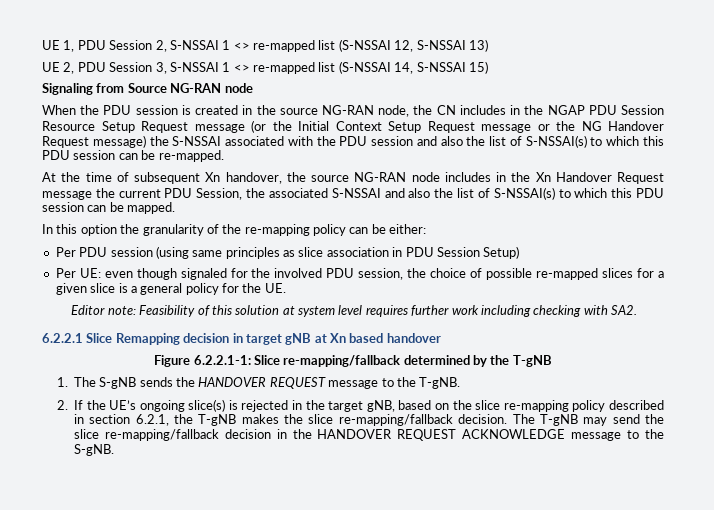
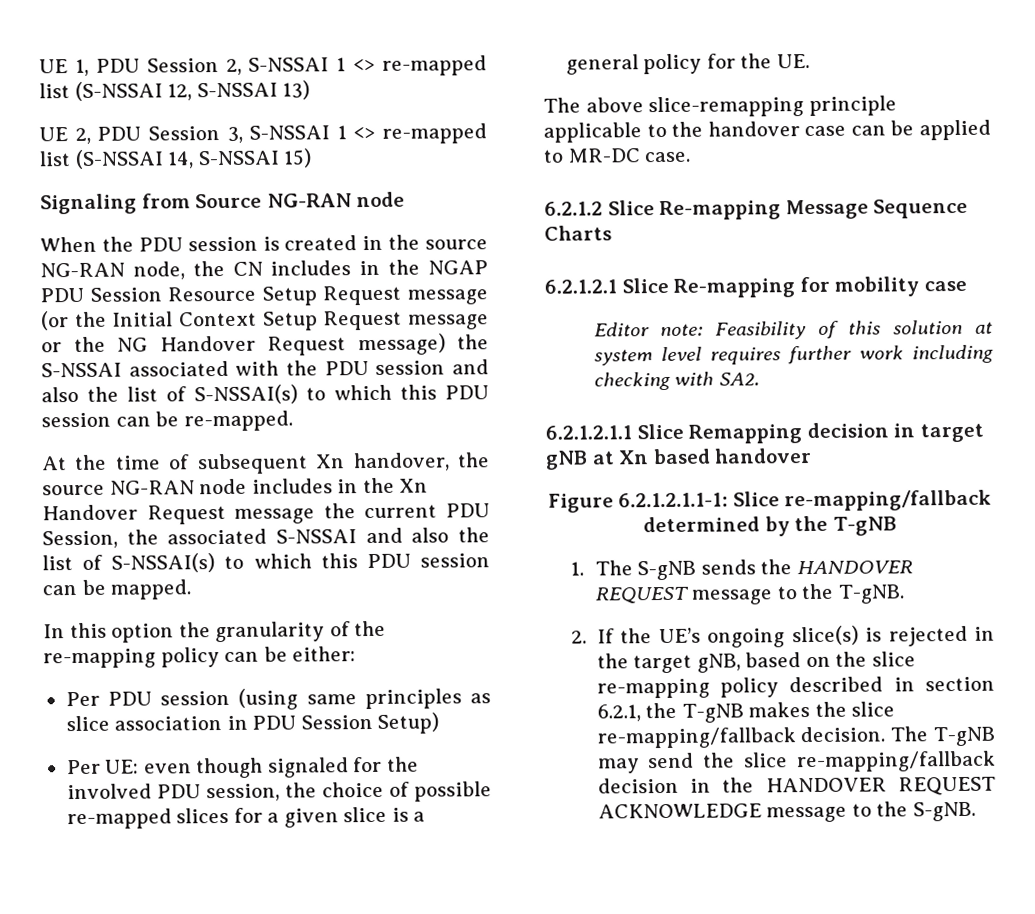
(286, 288) none -> [543,95,897,118] [543,119,991,143] [543,148,691,163] [544,198,969,221] [544,225,612,241] [544,276,967,298] // The above slice-remapping principle applicable to the handover case can be applied to MR-DC case. // 6.2.1.2 Slice Re-mapping Message Sequence Charts // 6.2.1.2.1 Slice Re-mapping for mobility case
[42,333,83,343] 6.2.2.1 -> [545,425,632,440] 6.2.1.2.1.1
[193,355,251,365] 6.2.2.1-1: -> [618,492,729,508] 6.2.1.2.1.1-1:

